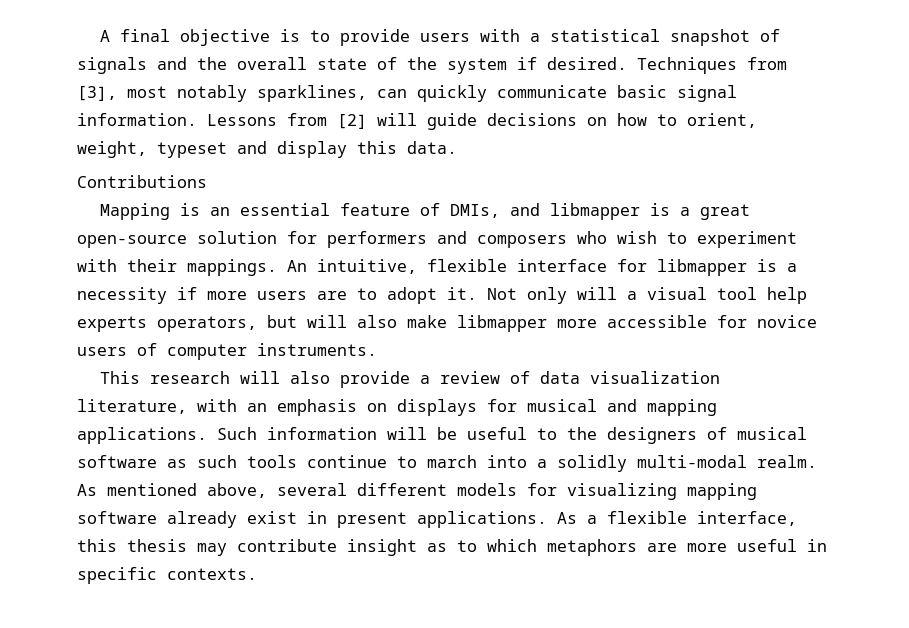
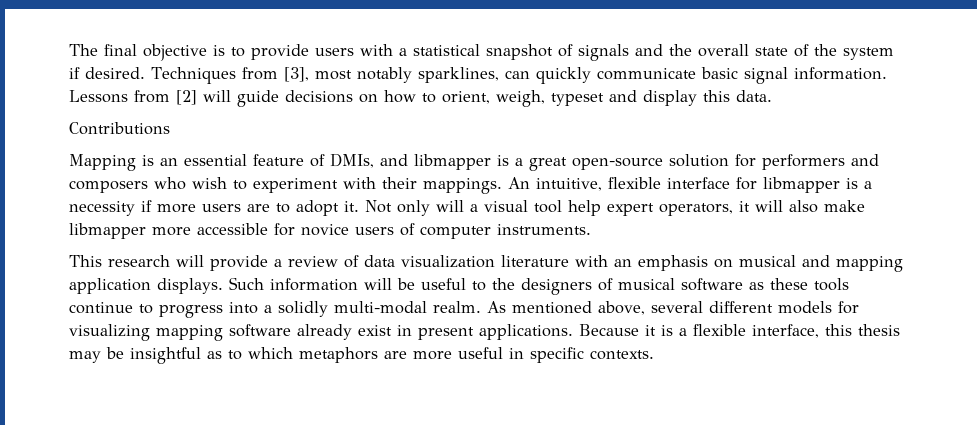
[100,30,111,42] A -> [69,44,98,56] The
[77,141,147,158] weight, -> [496,90,545,107] weigh,
[77,315,297,332] experts operators, but -> [607,201,750,216] expert operators, it
[290,371,331,384] also -> (204, 261) none
[77,399,187,414] literature, -> [501,255,569,267] literature
[397,399,517,416] displays for -> (733, 263) none
[77,427,207,444] applications. -> [69,278,223,294] application displays.
[197,455,237,468] such -> [770,278,808,290] these
[427,455,477,468] march -> [159,305,223,318] progress
[557,512,577,524] As -> [579,324,673,336] Because it is
[237,539,417,556] contribute insight -> [106,347,201,364] be insightful

